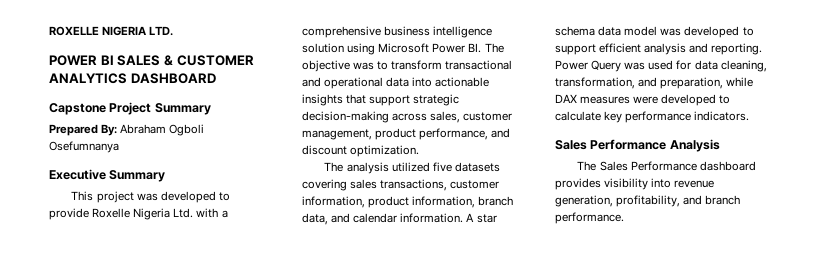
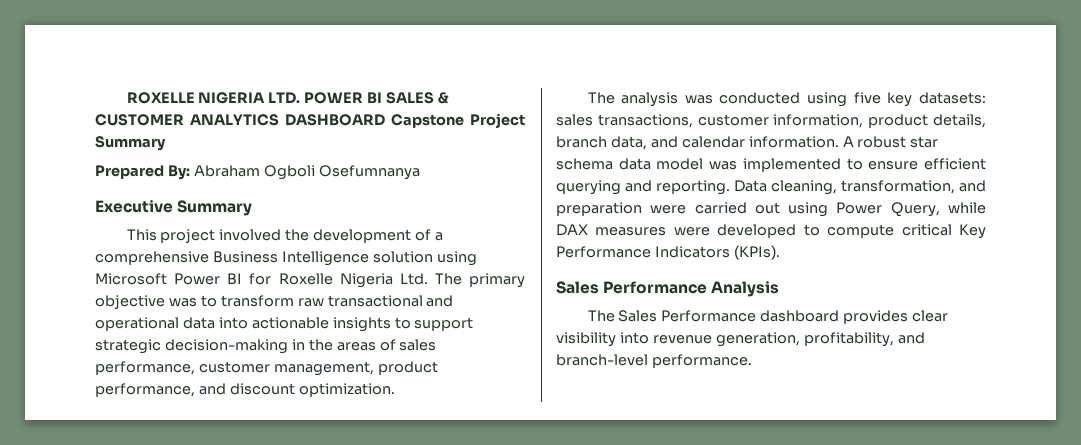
(174, 31) // -> (301, 98) none
(216, 78) // -> (385, 120) none
[136,191,230,203] [49,208,228,220] [302,26,493,38] [302,43,504,55] was developed to provide Roxelle Nigeria Ltd. with a comprehensive business intelligence solution using Microsoft Power BI. The -> [219,229,444,243] [95,251,477,266] [95,273,525,288] involved the development of a comprehensive Business Intelligence solution using Microsoft Power BI for Roxelle Nigeria Ltd. The primary
(443, 65) none -> [297,298,324,307] raw
[346,94,367,104] that -> [394,317,411,329] to
[392,111,461,123] across sales, -> [291,339,437,351] [95,361,195,375] in the areas of sales performance,
[391,162,500,172] [302,179,347,191] utilized five datasets covering -> [684,92,986,107] was conducted using five key datasets:
[412,196,476,208] information, -> [933,114,986,128] details,
(475, 217) none -> [857,136,907,148] robust
[684,26,754,38] [555,43,763,55] [555,60,767,72] [555,77,724,89] developed to support efficient analysis and reporting. Power Query was used for data cleaning, transformation, and preparation, -> [742,158,986,172] [556,180,986,195] [556,202,940,217] implemented to ensure efficient querying and reporting. Data cleaning, transformation, and preparation were carried out using Power Query,
[555,111,750,123] calculate key performance indicators. -> [827,224,986,239] [556,245,780,260] compute critical Key Performance Indicators (KPIs).
(601, 184) none -> [912,310,949,322] clear
[705,195,741,205] branch -> [556,354,648,366] branch-level

